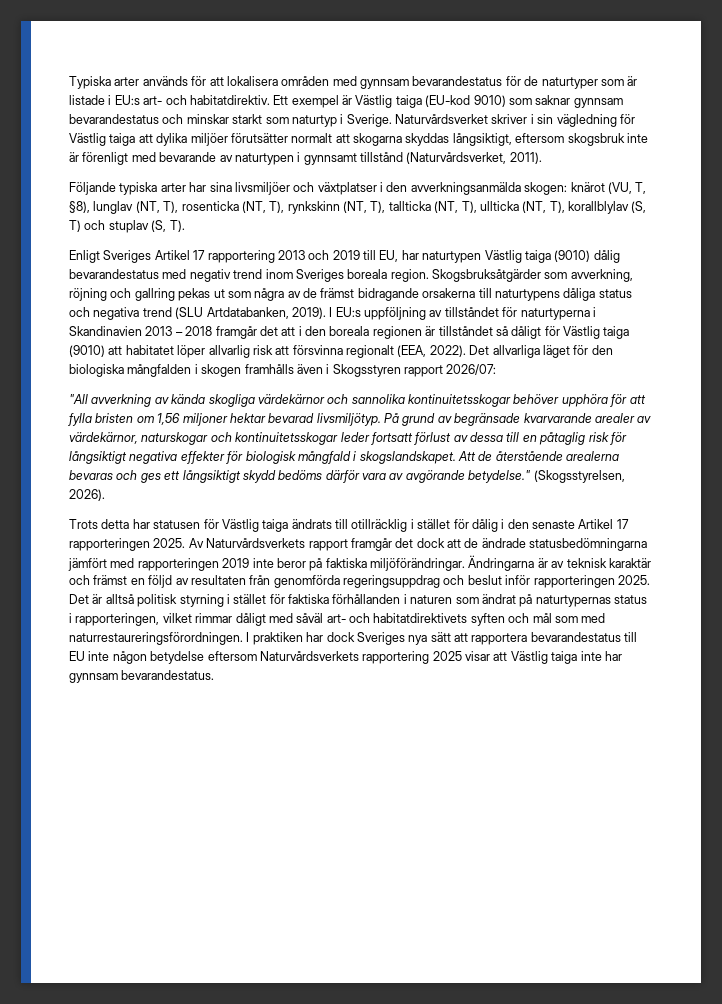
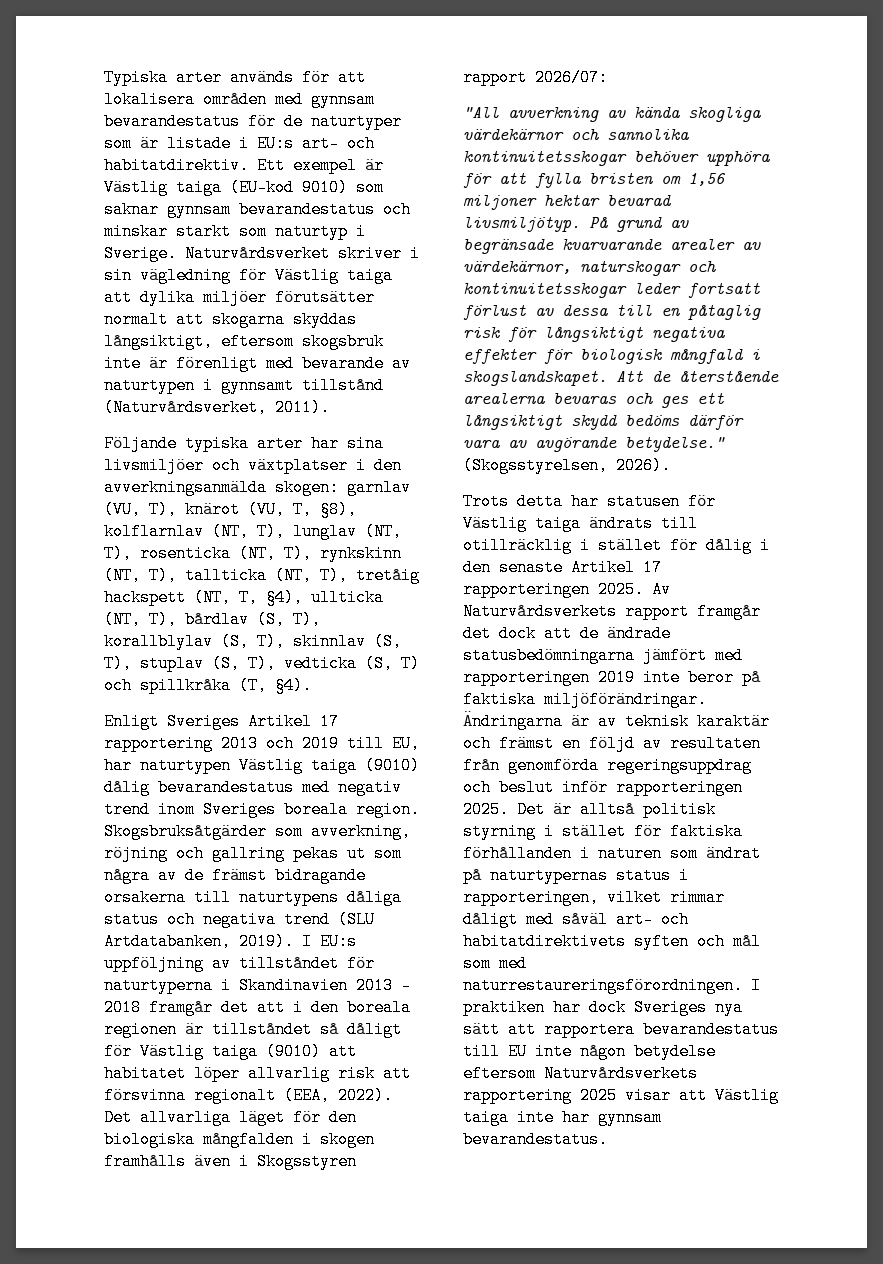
(568, 188) none -> [347,479,411,496] [104,501,177,518] garnlav (VU, T),
(90, 207) none -> [104,523,285,540] kolflarnlav (NT, T),
[479,201,647,214] [69,220,185,233] ullticka (NT, T), korallblylav (S, T) och stuplav (S, T). -> [356,567,420,584] [104,589,384,606] [104,611,321,628] [104,633,402,650] [104,655,420,672] [104,677,312,694] tretåig hackspett (NT, T, §4), ullticka (NT, T), bårdlav (S, T), korallblylav (S, T), skinnlav (S, T), stuplav (S, T), vedticka (S, T) och spillkråka (T, §4).

